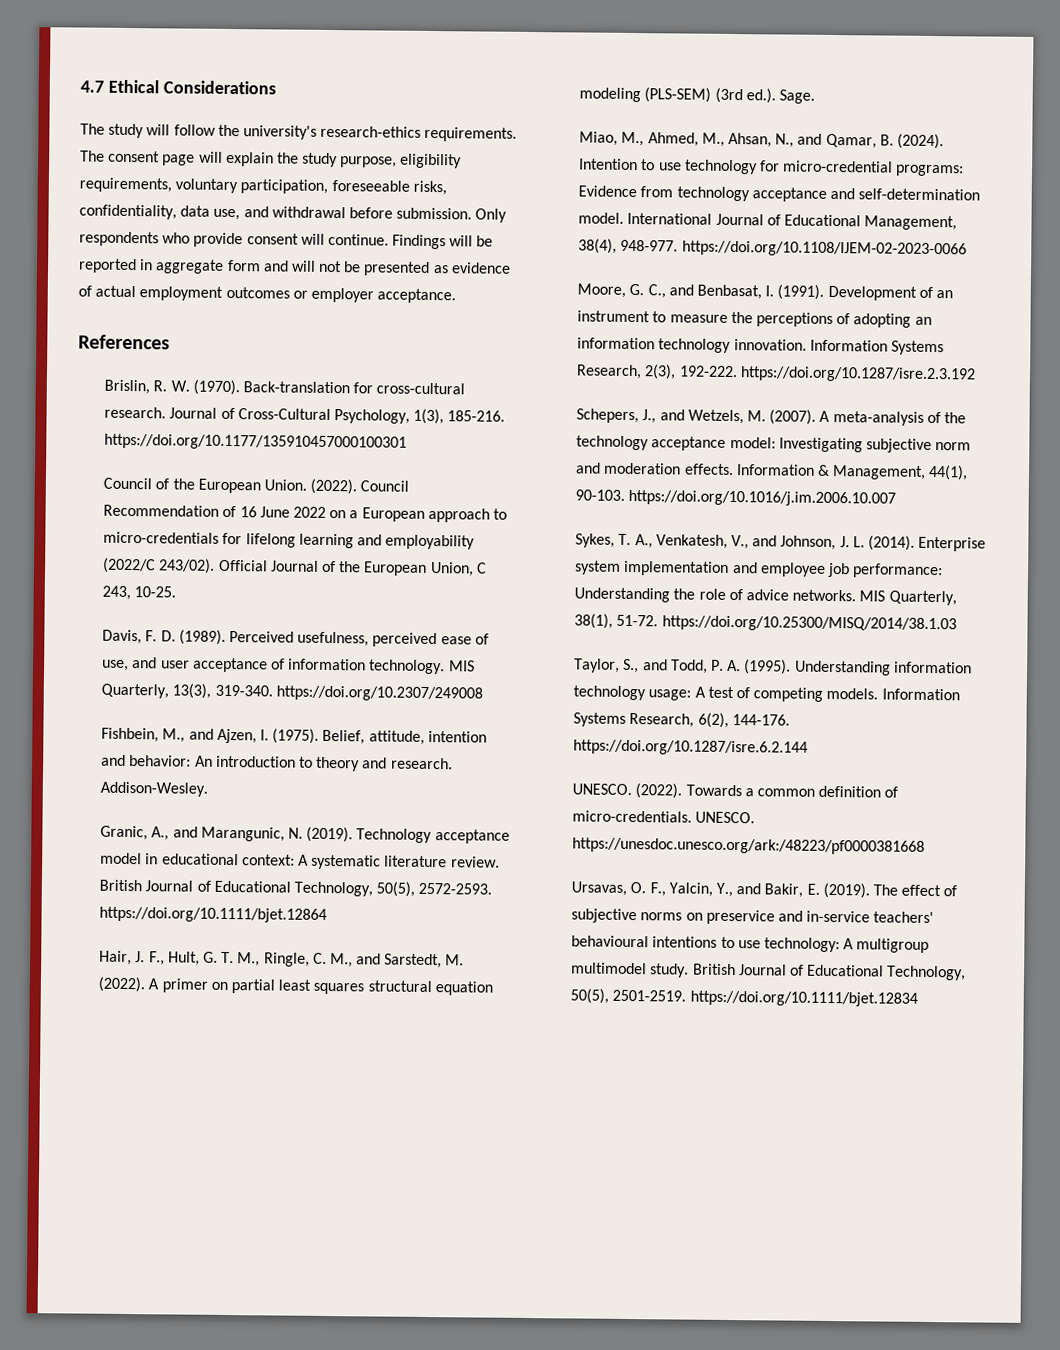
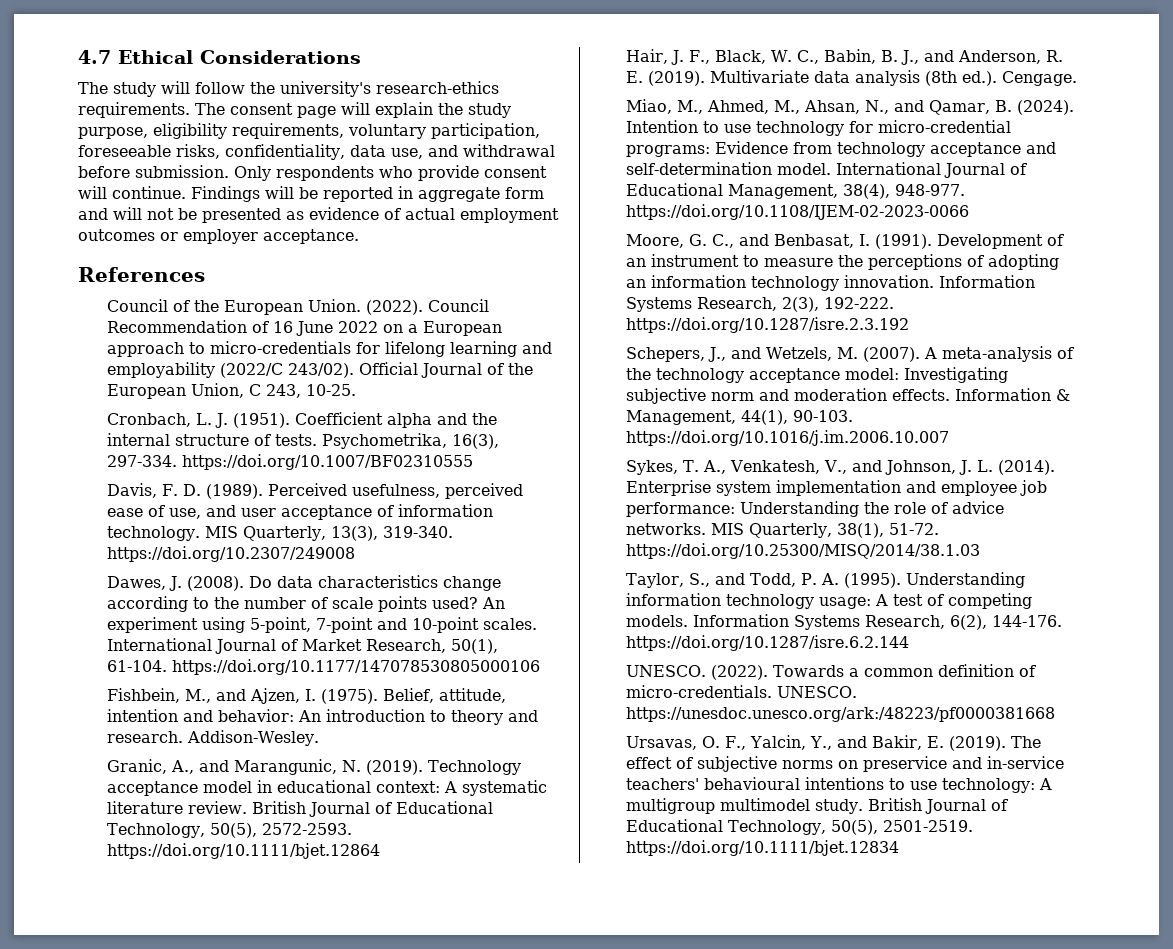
[104,379,466,396] [104,406,506,425] [104,433,408,451] // Brislin, R. W. (1970). Back-translation for cross-cultural research. Journal of Cross-Cultural Psychology, 1(3), 185-216. https://doi.org/10.1177/135910457000100301 -> (205, 274) none
(177, 592) none -> [107,412,498,428] [107,433,500,449] [107,454,474,470] // Cronbach, L. J. (1951). Coefficient alpha and the internal structure of tests. Psychometrika, 16(3), 297-334. https://doi.org/10.1007/BF02310555
(483, 693) none -> [107,575,502,591] [107,596,506,612] [107,617,538,633] [107,638,499,654] [107,659,541,675] // Dawes, J. (2008). Do data characteristics change according to the number of scale points used? An experiment using 5-point, 7-point and 10-point scales. International Journal of Market Research, 50(1), 61-104. https://doi.org/10.1177/147078530805000106
[167,951,465,969] [98,976,493,996] [579,87,815,104] Hult, G. T. M., Ringle, C. M., and Sarstedt, M. (2022). A primer on partial least squares structural equation modeling (PLS-SEM) (3rd ed.). Sage. -> [715,49,1064,65] [626,70,1078,86] Black, W. C., Babin, B. J., and Anderson, R. E. (2019). Multivariate data analysis (8th ed.). Cengage.

